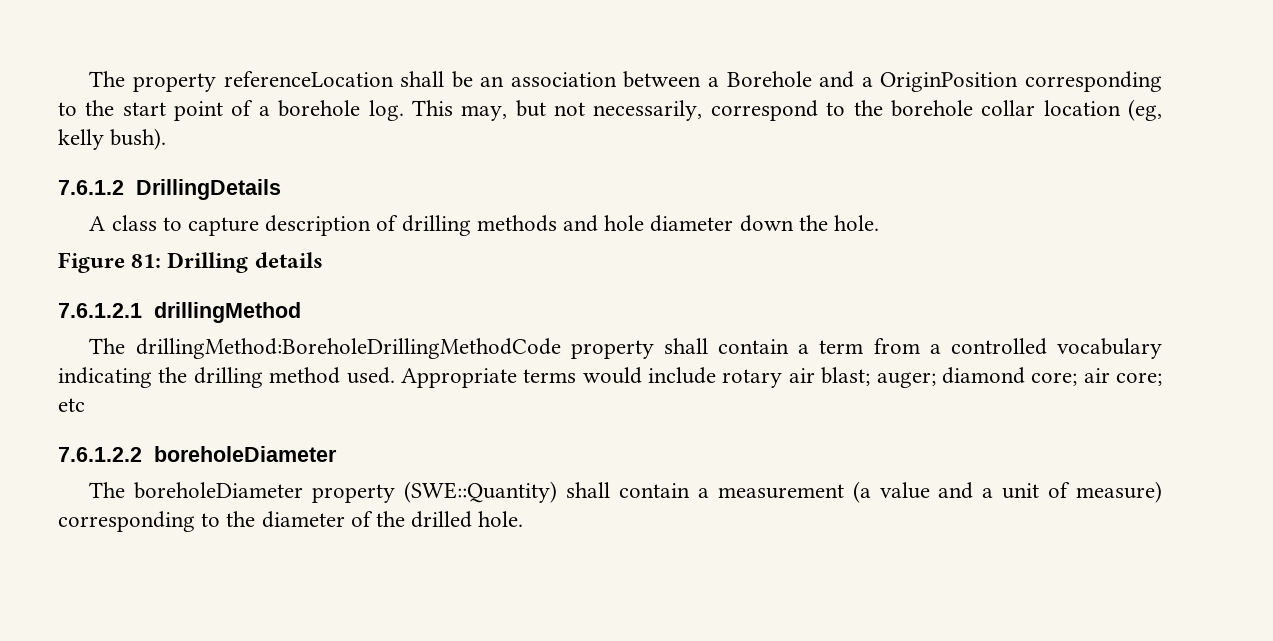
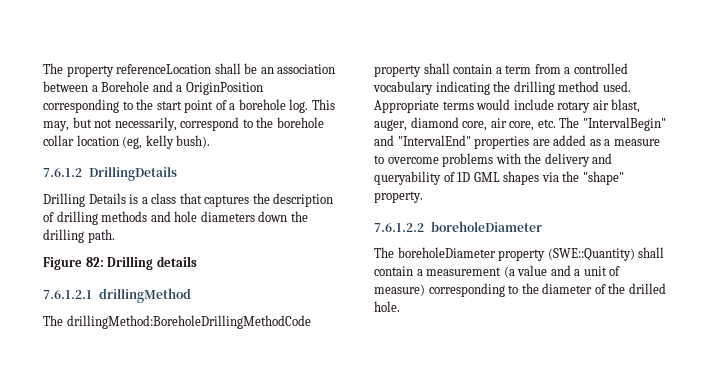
[89,215,260,236] A class to capture -> [43,193,270,207] Drilling Details is a class that captures the
[650,215,734,232] diameter -> [200,211,255,222] diameters
[834,215,880,231] hole. -> [43,229,115,243] drilling path.
[131,254,162,268] 81: -> [85,257,104,267] 82:
[821,367,1162,388] [58,398,85,412] blast; auger; diamond core; air core; etc -> [611,99,641,113] [374,117,666,131] [374,135,660,149] [374,153,613,167] [374,171,624,185] [374,191,423,203] blast, auger, diamond core, air core, etc. The "IntervalBegin" and "IntervalEnd" properties are added as a measure to overcome problems with the delivery and queryability of 1D GML shapes via the "shape" property.

